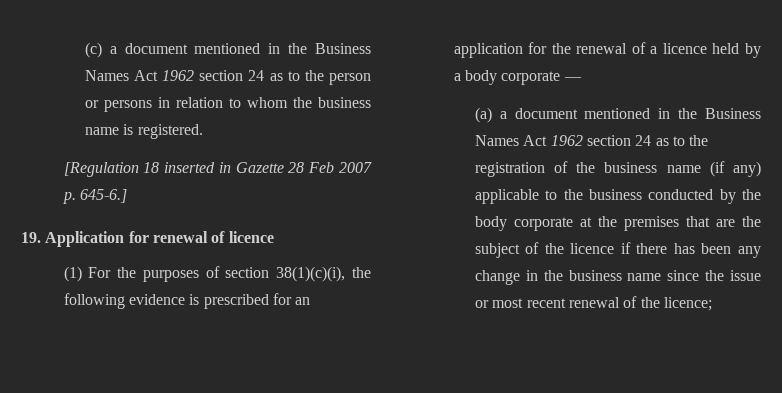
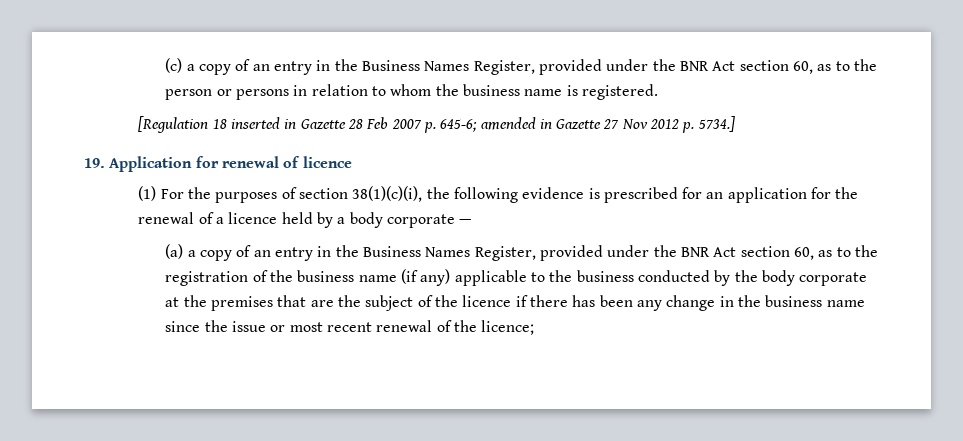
[124,43,372,54] [84,70,265,81] document mentioned in the Business Names Act 1962 section 24 -> [199,59,813,75] copy of an entry in the Business Names Register, provided under the BNR Act section 60,
[79,189,127,203] 645-6.] -> [440,116,735,133] 645-6; amended in Gazette 27 Nov 2012 p. 5734.]
[514,108,762,119] [474,135,652,146] document mentioned in the Business Names Act 1962 section 24 -> [200,245,814,261] copy of an entry in the Business Names Register, provided under the BNR Act section 60,

